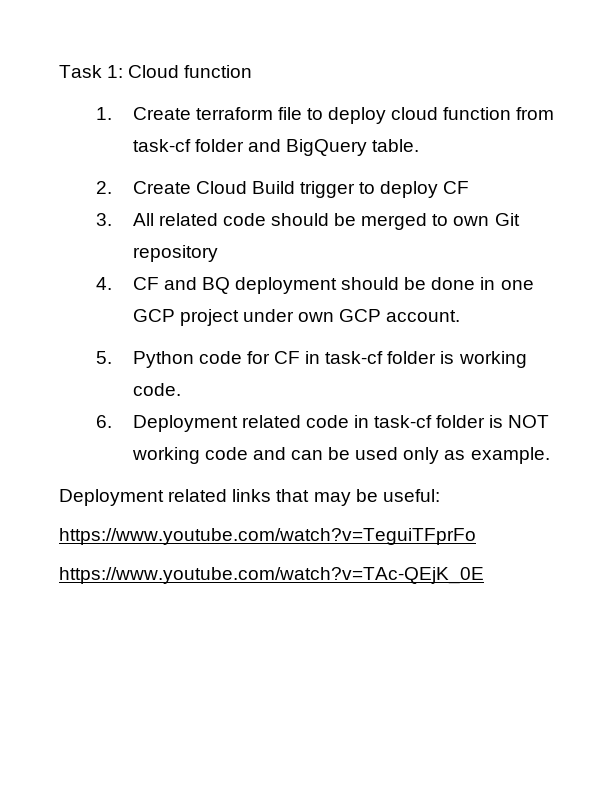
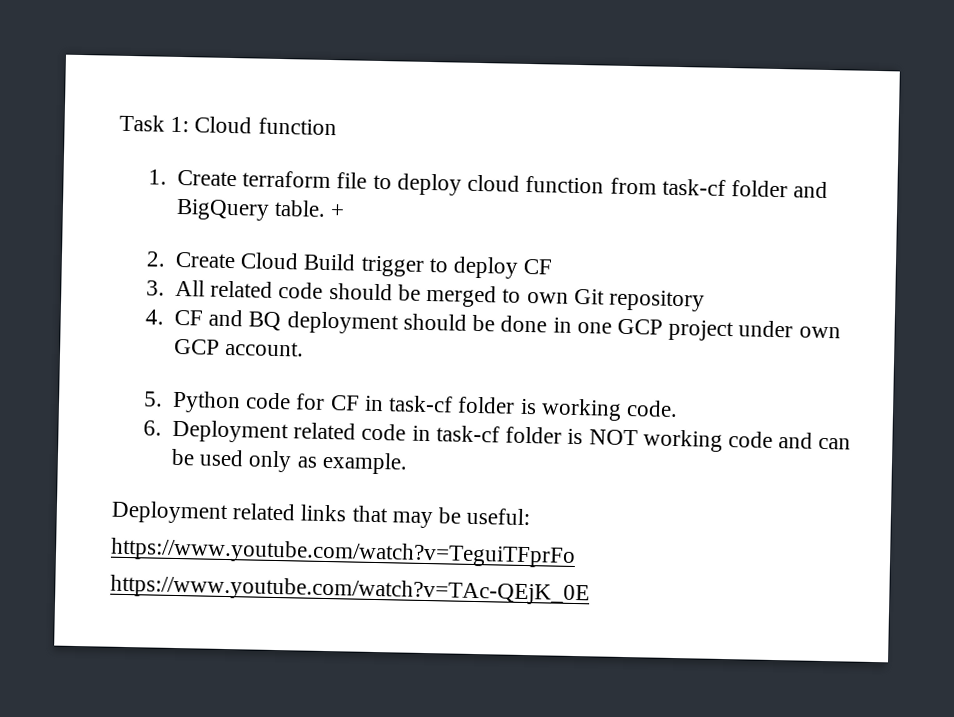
(420, 145) none -> [330,203,346,218] +

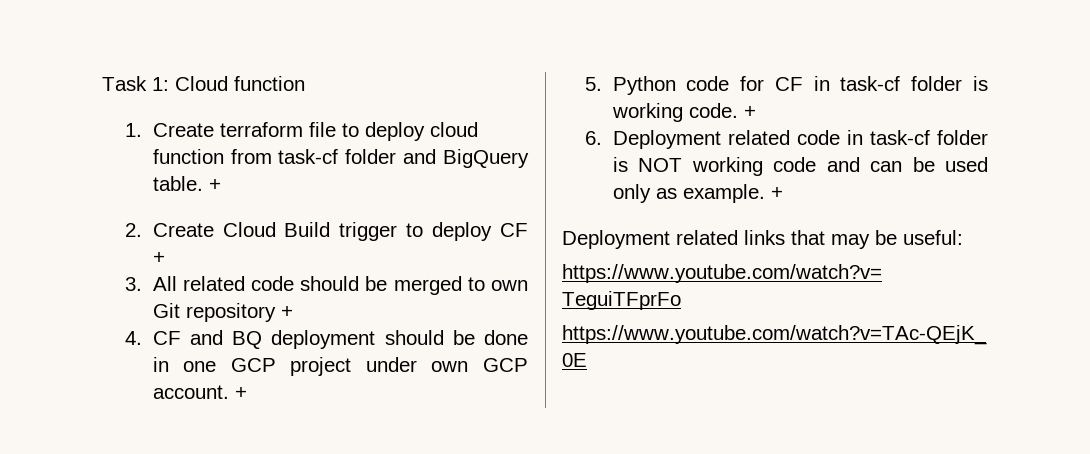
(554, 266) none -> [152,252,165,264] +
(705, 300) none -> [280,306,293,318] +
(305, 348) none -> [234,387,247,399] +
(678, 409) none -> [743,106,756,118] +
(408, 463) none -> [770,187,783,199] +

